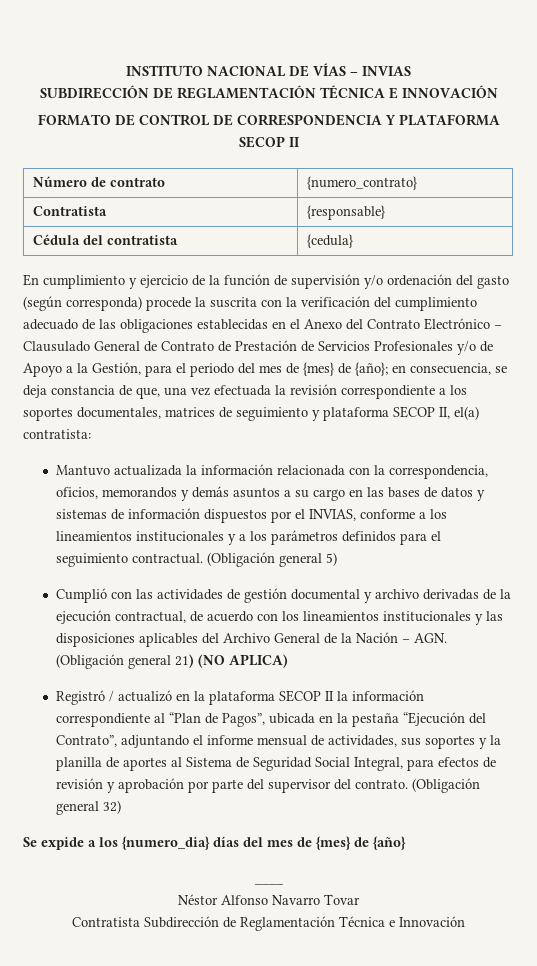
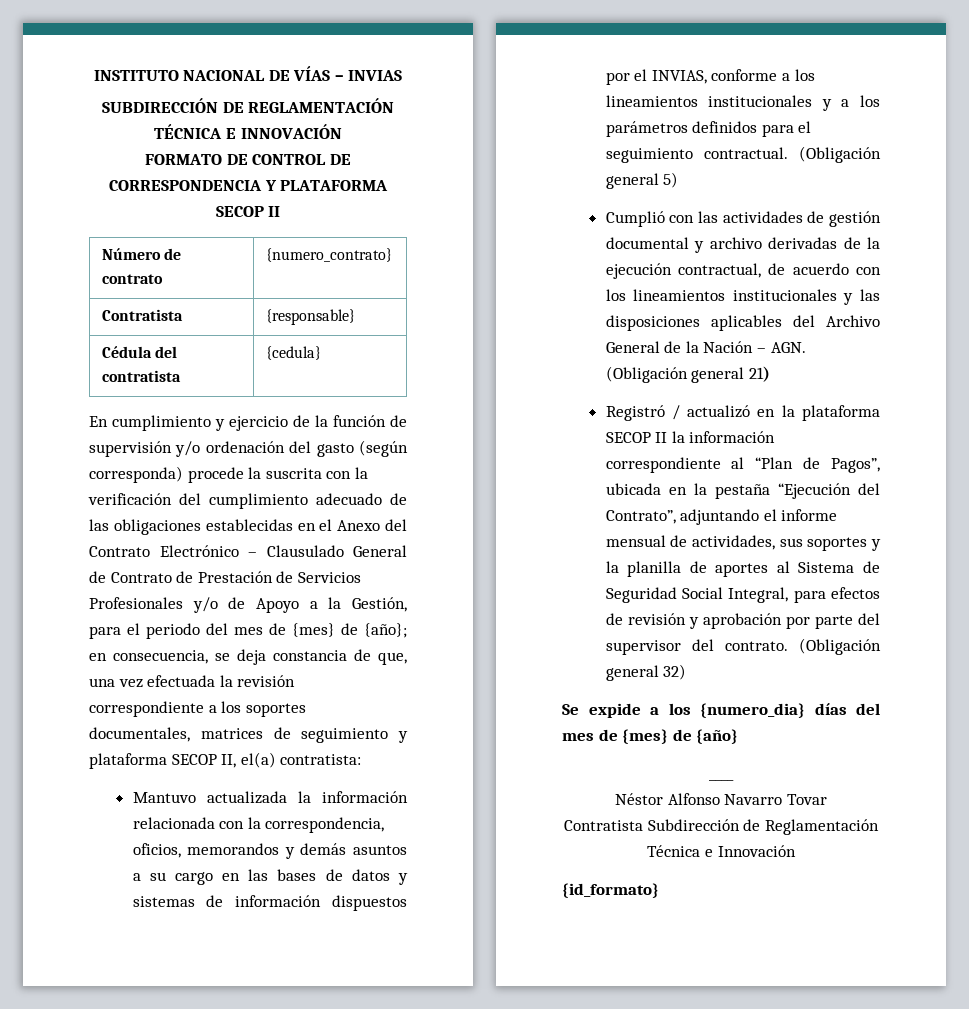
[198,654,289,668] (NO APLICA) -> (770, 374) none
(465, 921) none -> [562,883,659,898] // {id_formato}

